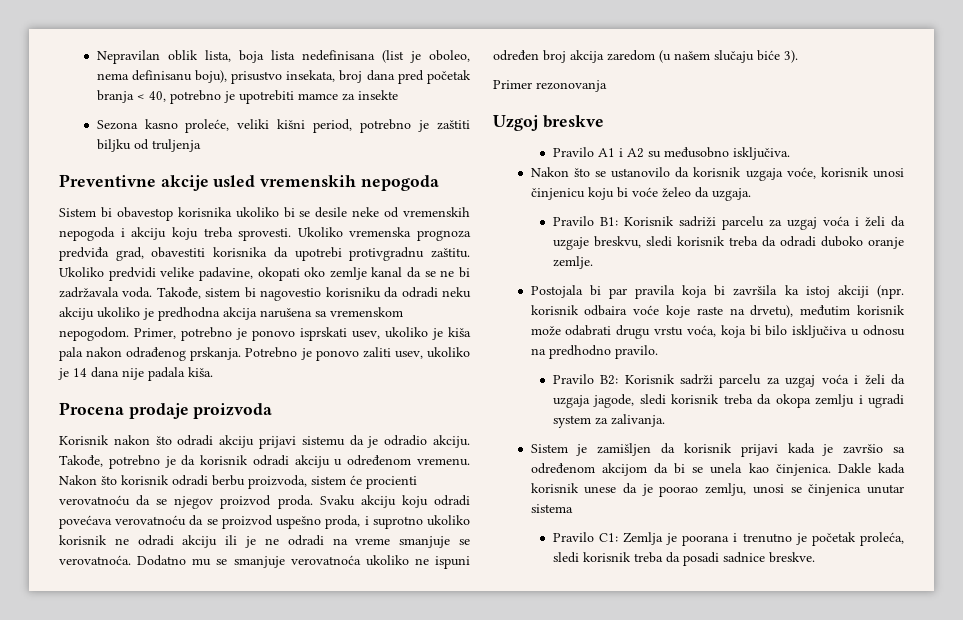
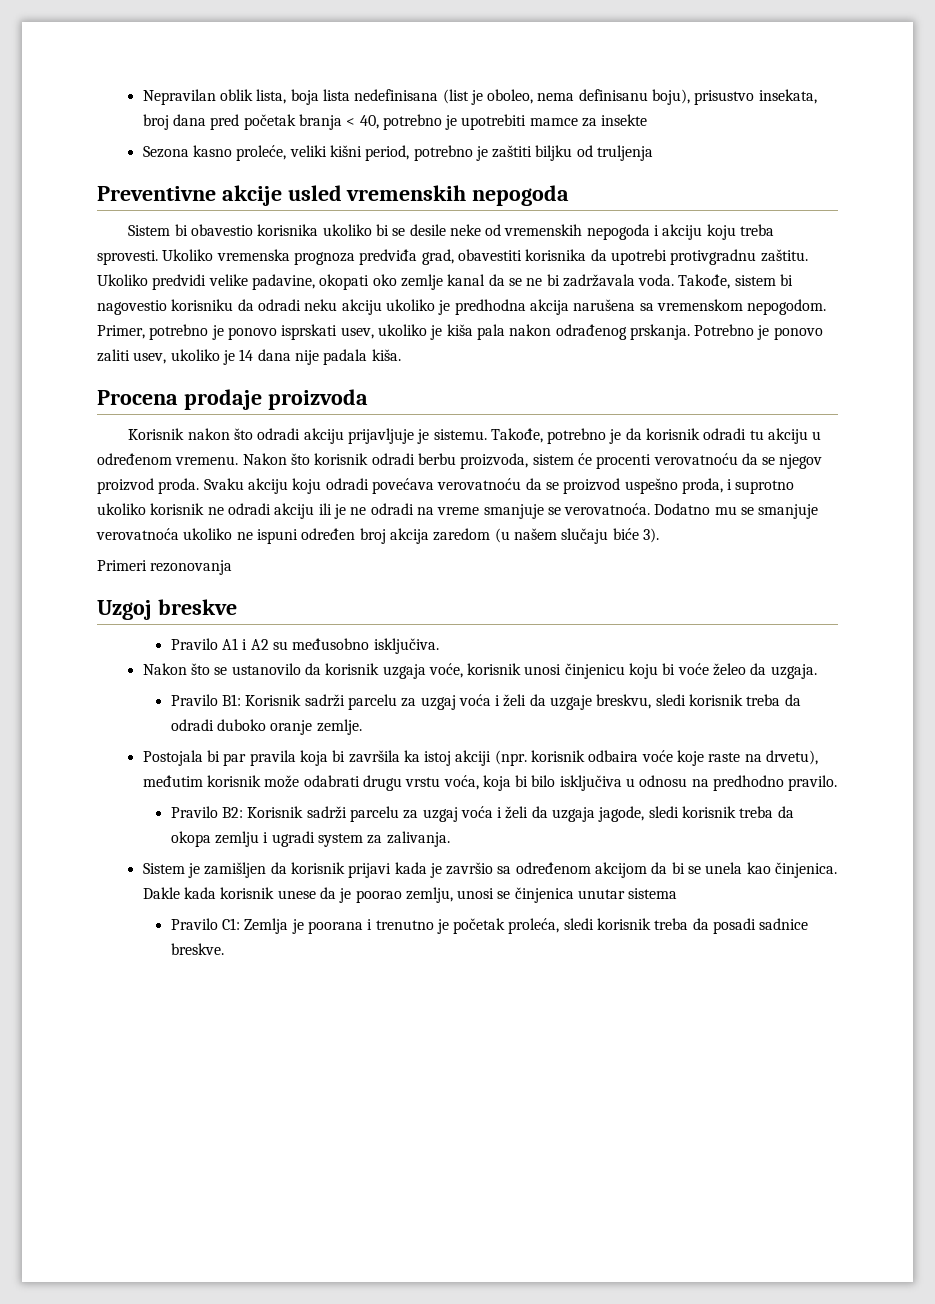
[116,207,173,221] obavestop -> [190,224,253,236] obavestio
[259,435,471,449] prijavi sistemu da je odradio akciju. -> [347,428,487,444] prijavljuje je sistemu.
(289, 460) none -> [749,430,764,440] tu
[366,476,417,489] procienti -> [596,454,652,469] procenti
[493,80,532,89] Primer -> [97,560,147,571] Primeri
[678,216,716,227] sadriži -> [304,694,345,707] sadrži

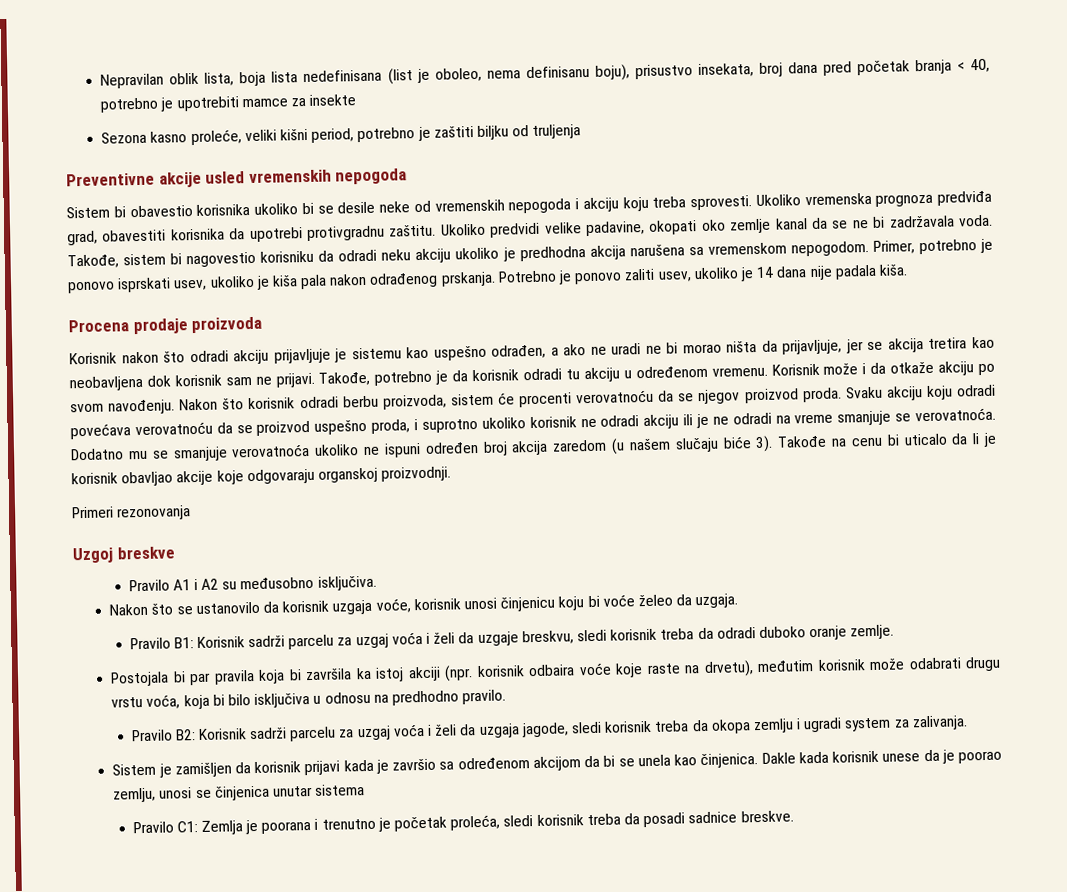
[433,429,487,440] sistemu. -> [351,336,995,361] [69,372,315,392] sistemu kao uspešno odrađen, a ako ne uradi ne bi morao ništa da prijavljuje, jer se akcija tretira kao neobavljena dok korisnik sam ne prijavi.
(239, 460) none -> [771,361,996,376] [70,399,176,415] Korisnik može i da otkaže akciju po svom navođenju.
(659, 535) none -> [777,432,998,448] [71,466,452,487] Takođe na cenu bi uticalo da li je korisnik obavljao akcije koje odgovaraju organskoj proizvodnji.

